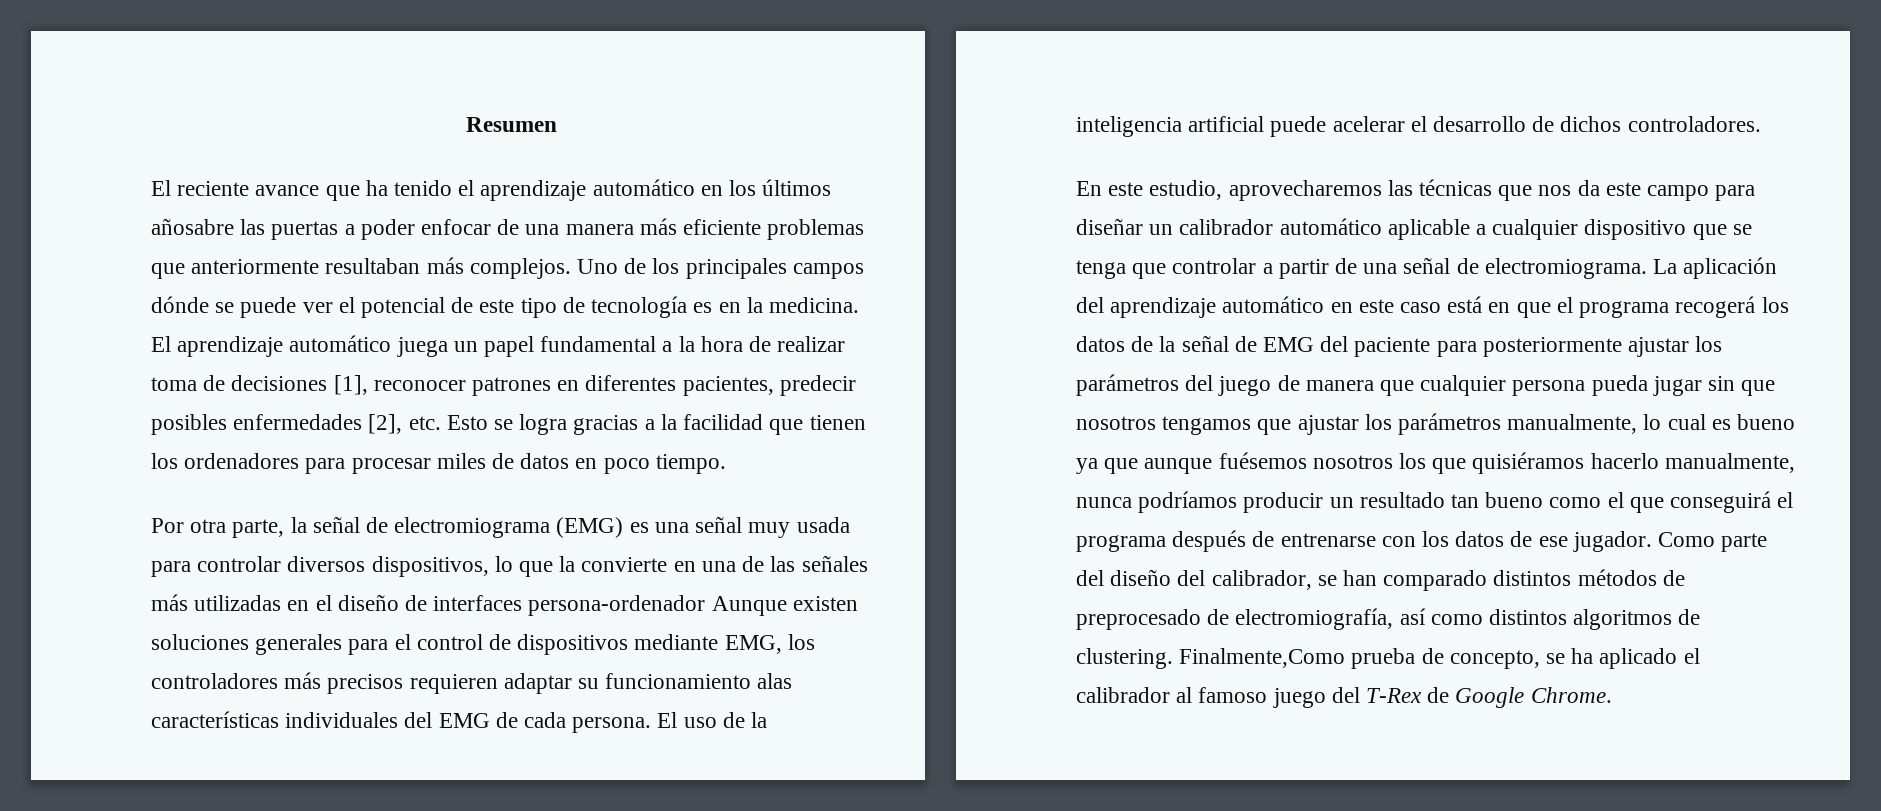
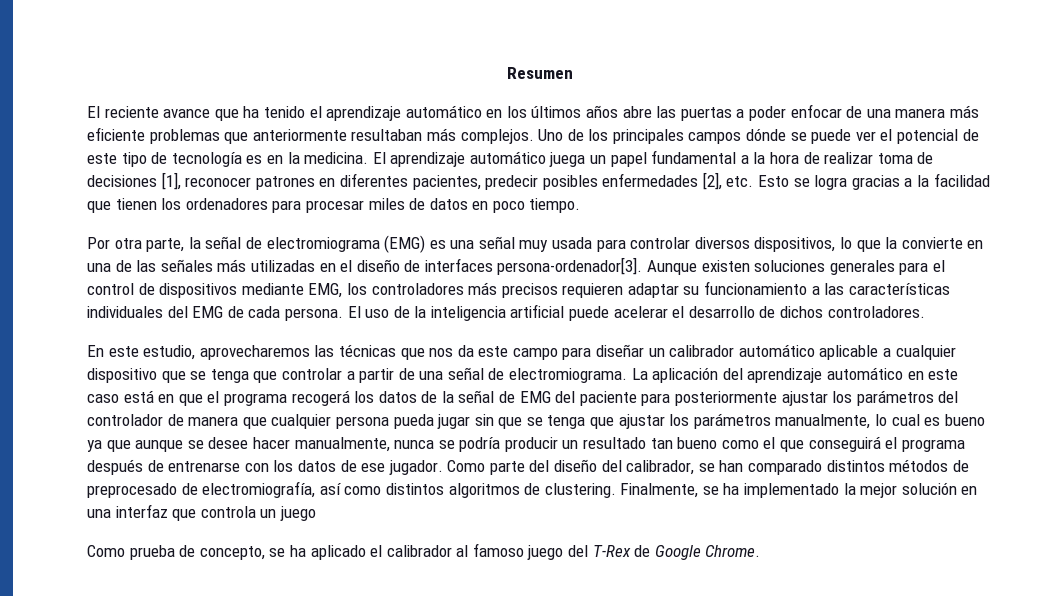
[151,218,234,235] añosabre -> [586,105,652,118] años abre
[528,595,706,616] persona-ordenador -> [497,257,643,275] persona-ordenador[3].
[757,673,793,689] alas -> [811,283,845,295] a las
[1218,376,1272,396] juego -> [87,414,163,426] controlador
[1076,416,1252,435] nosotros tengamos -> [526,415,586,429] se tenga
[1218,452,1795,474] [1076,491,1238,513] fuésemos nosotros los que quisiéramos hacerlo manualmente, nunca podríamos -> [187,437,501,452] se desee hacer manualmente, nunca se podría
[1179,648,1346,668] Finalmente,Como -> [620,482,978,498] [87,504,316,521] [87,545,125,557] Finalmente, se ha implementado la mejor solución en una interfaz que controla un juego // Como

